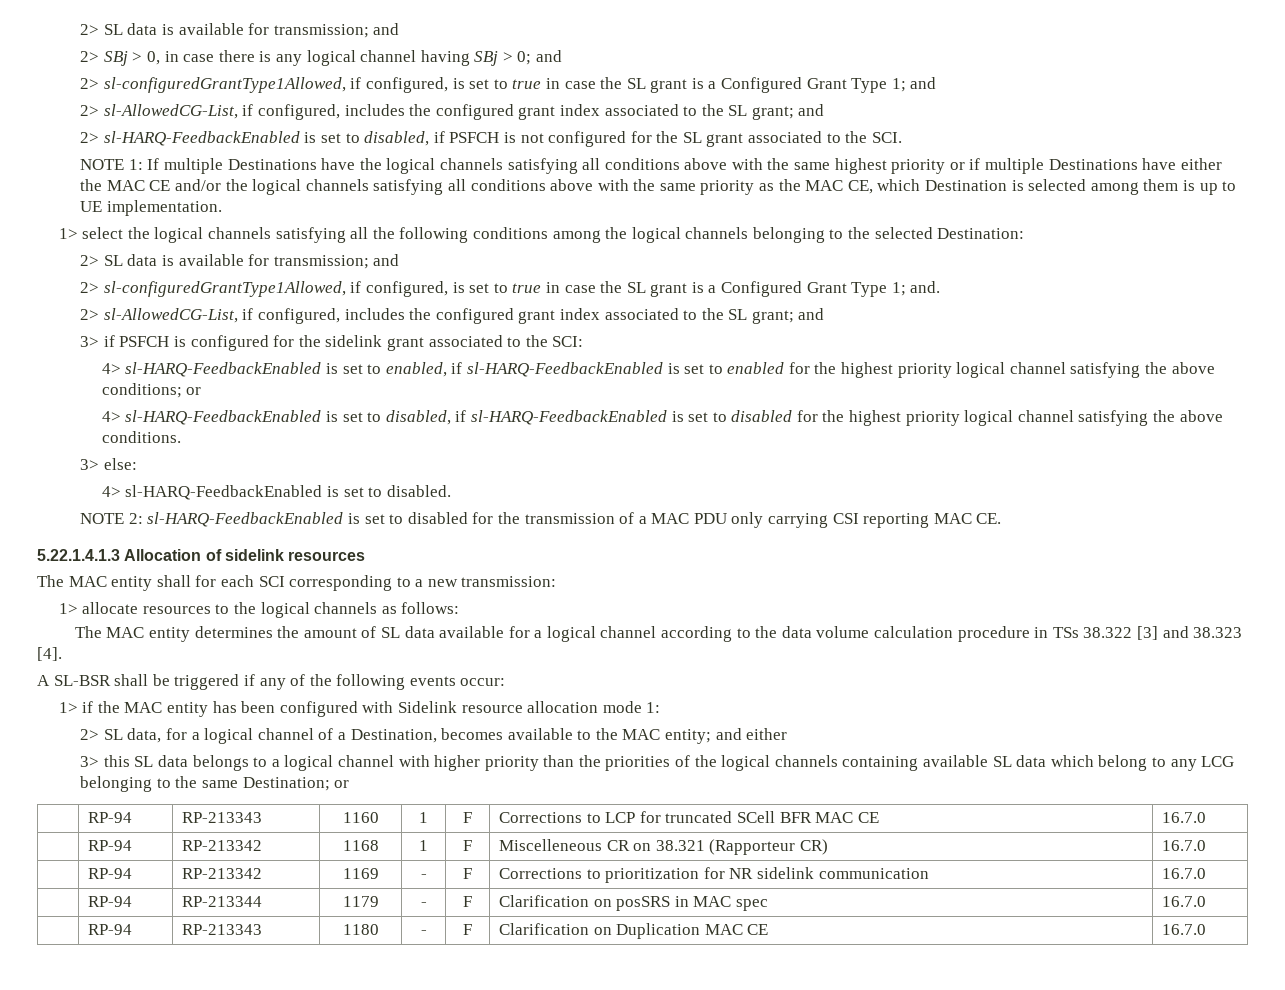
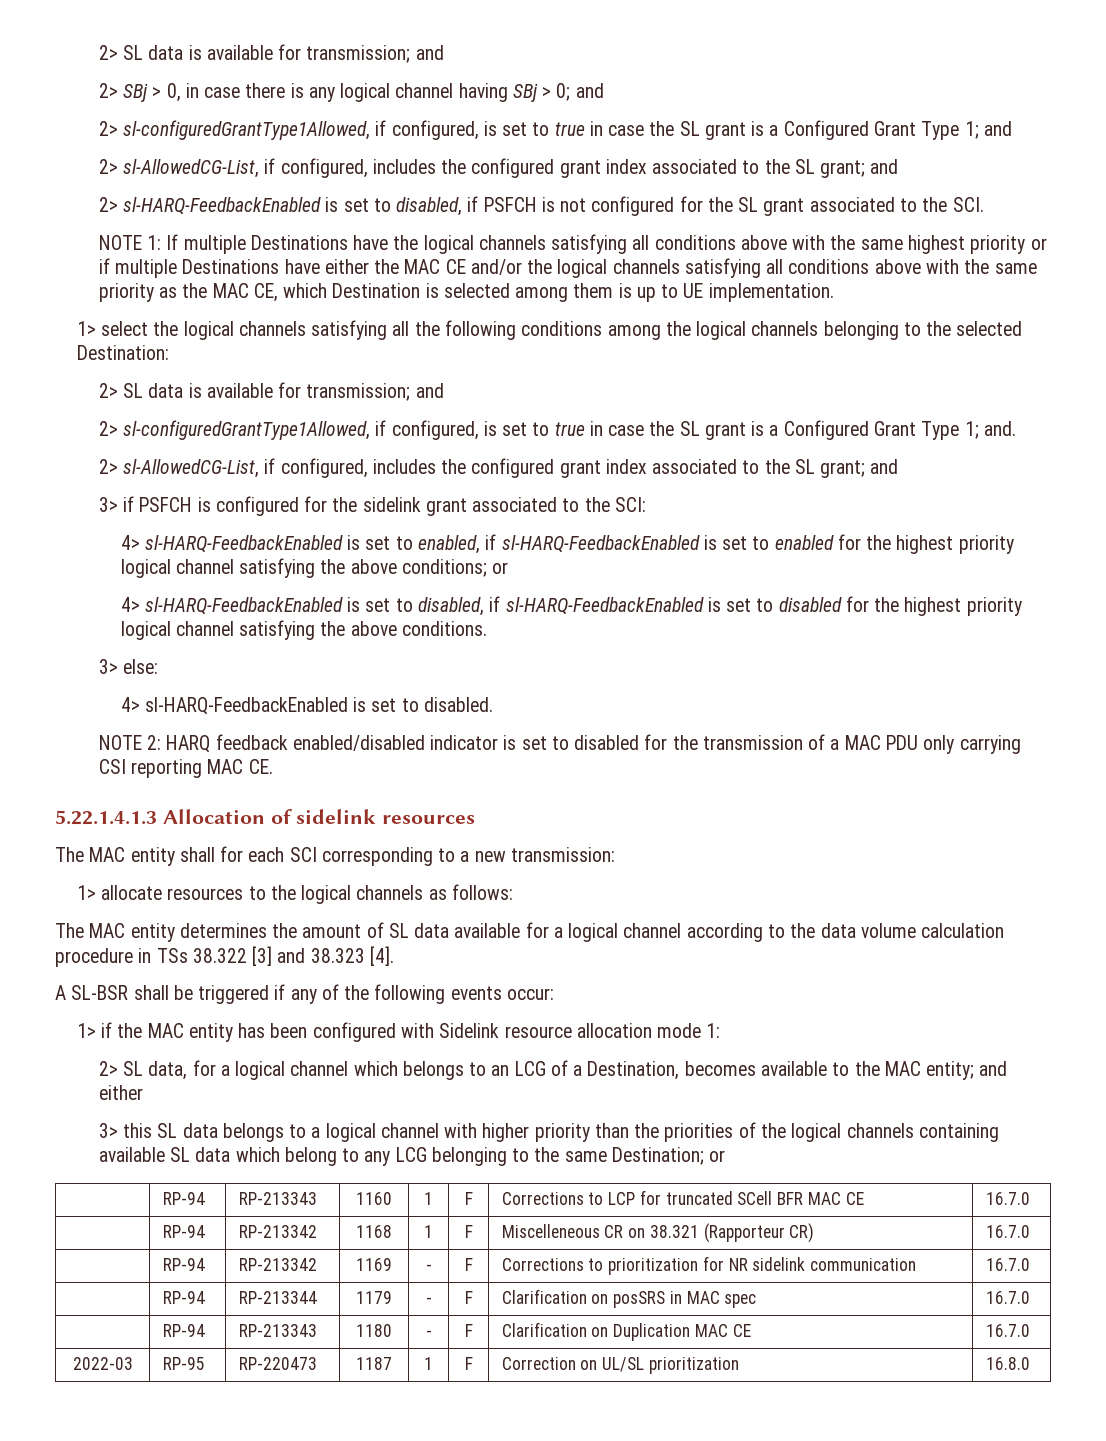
[147,512,344,527] sl-HARQ-FeedbackEnabled -> [166,734,499,753] HARQ feedback enabled/disabled indicator
(314, 734) none -> [353,1061,546,1080] which belongs to an LCG
(1207, 929) none -> [72,1357,133,1370] [162,1357,205,1370] [238,1357,317,1370] [356,1357,392,1370] [424,1357,433,1370] [464,1357,473,1370] [501,1357,739,1374] [985,1357,1030,1370] // 2022-03 | RP-95 | RP-220473 | 1187 | 1 | F | Correction on UL/SL prioritization | 16.8.0

